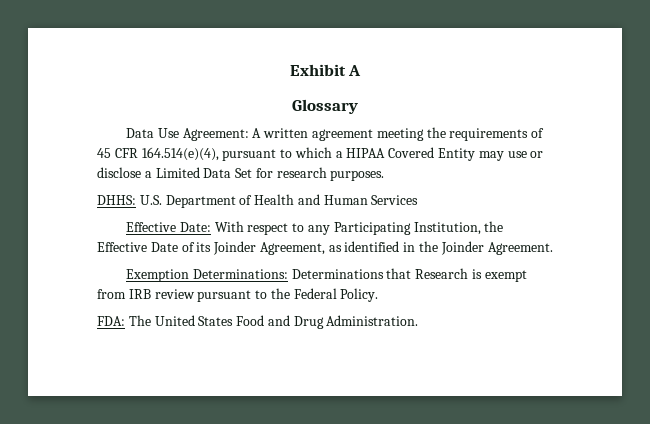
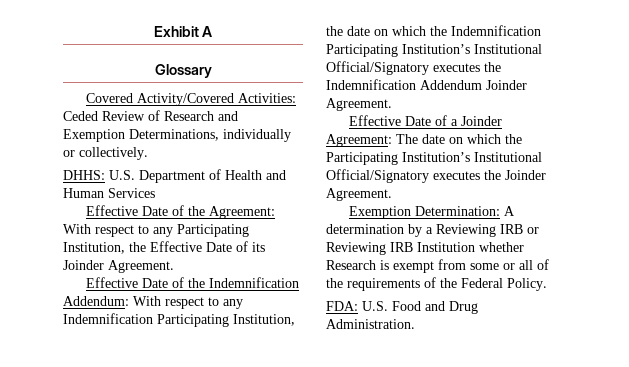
[126,127,545,141] [97,147,544,161] [97,167,385,181] Data Use Agreement: A written agreement meeting the requirements of 45 CFR 164.514(e)(4), pursuant to which a HIPAA Covered Entity may use or disclose a Limited Data Set for research purposes. -> [86,93,297,106] [63,110,238,121] [63,129,291,142] [63,147,148,160] Covered Activity/Covered Activities: Ceded Review of Research and Exemption Determinations, individually or collectively.
[179,222,211,232] Date: -> [142,205,276,219] Date of the Agreement:
[259,241,553,255] [126,268,527,282] [97,289,268,302] Agreement, as identified in the Joinder Agreement. // Exemption Determinations: Determinations that Research is exempt from IRB review pursuant to -> [108,260,174,273] [86,277,300,288] [63,296,243,309] [63,313,295,327] [326,25,541,36] [326,44,542,57] [326,61,501,75] [326,79,527,90] [326,98,392,111] [349,115,503,126] [326,134,522,147] [326,152,542,165] [326,169,546,183] [326,188,392,201] [349,206,516,219] [326,224,539,237] [326,242,524,255] [326,259,549,273] [326,277,436,291] Agreement. // Effective Date of the Indemnification Addendum: With respect to any Indemnification Participating Institution, the date on which the Indemnification Participating Institution’s Institutional Official/Signatory executes the Indemnification Addendum Joinder Agreement. // Effective Date of a Joinder Agreement: The date on which the Participating Institution’s Institutional Official/Signatory executes the Joinder Agreement. // Exemption Determination: A determination by a Reviewing IRB or Reviewing IRB Institution whether Research is exempt from some or all of the requirements of
[128,315,234,326] The United States -> [362,301,388,311] U.S.

